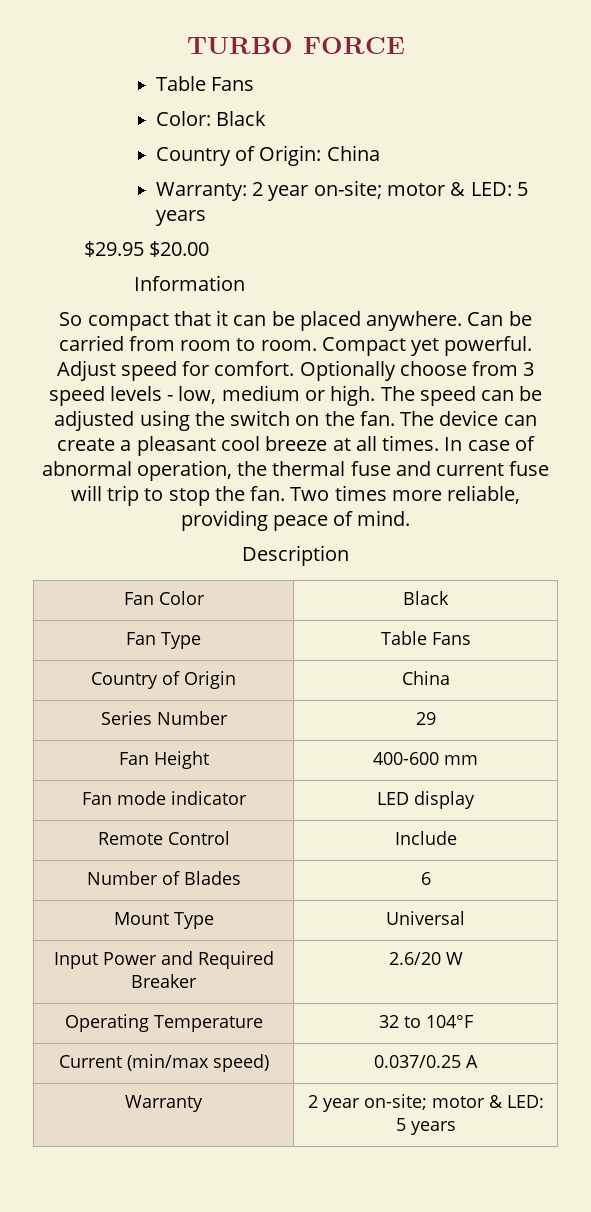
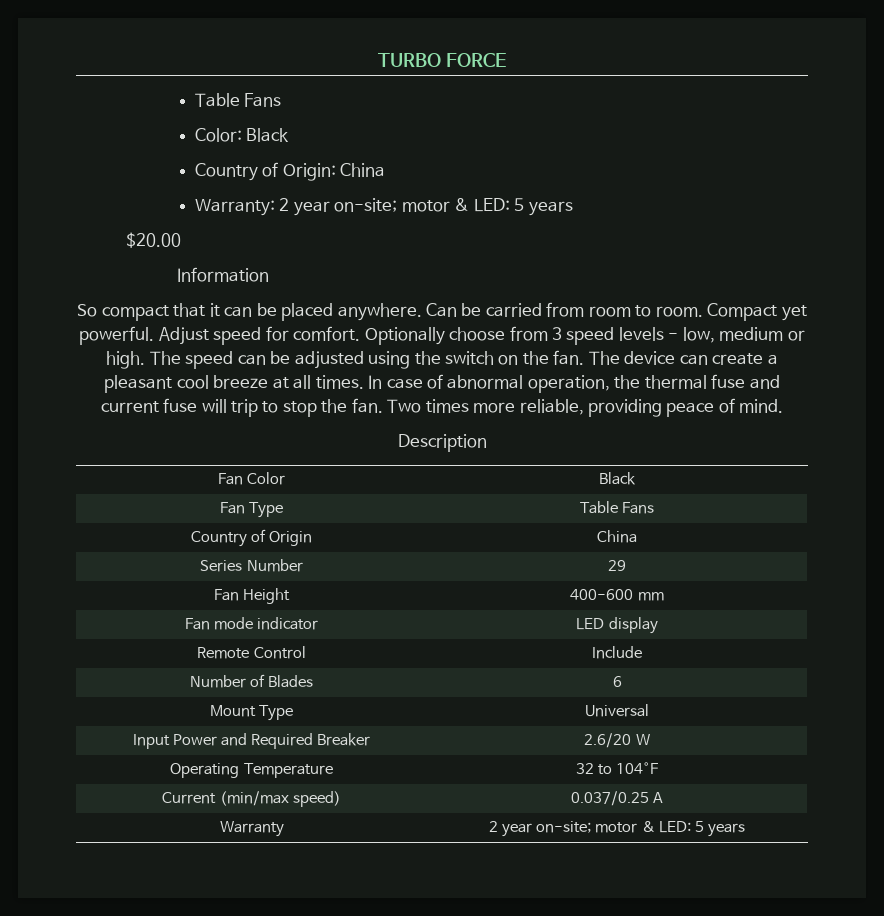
[83,241,144,257] $29.95 -> (573, 208) none

